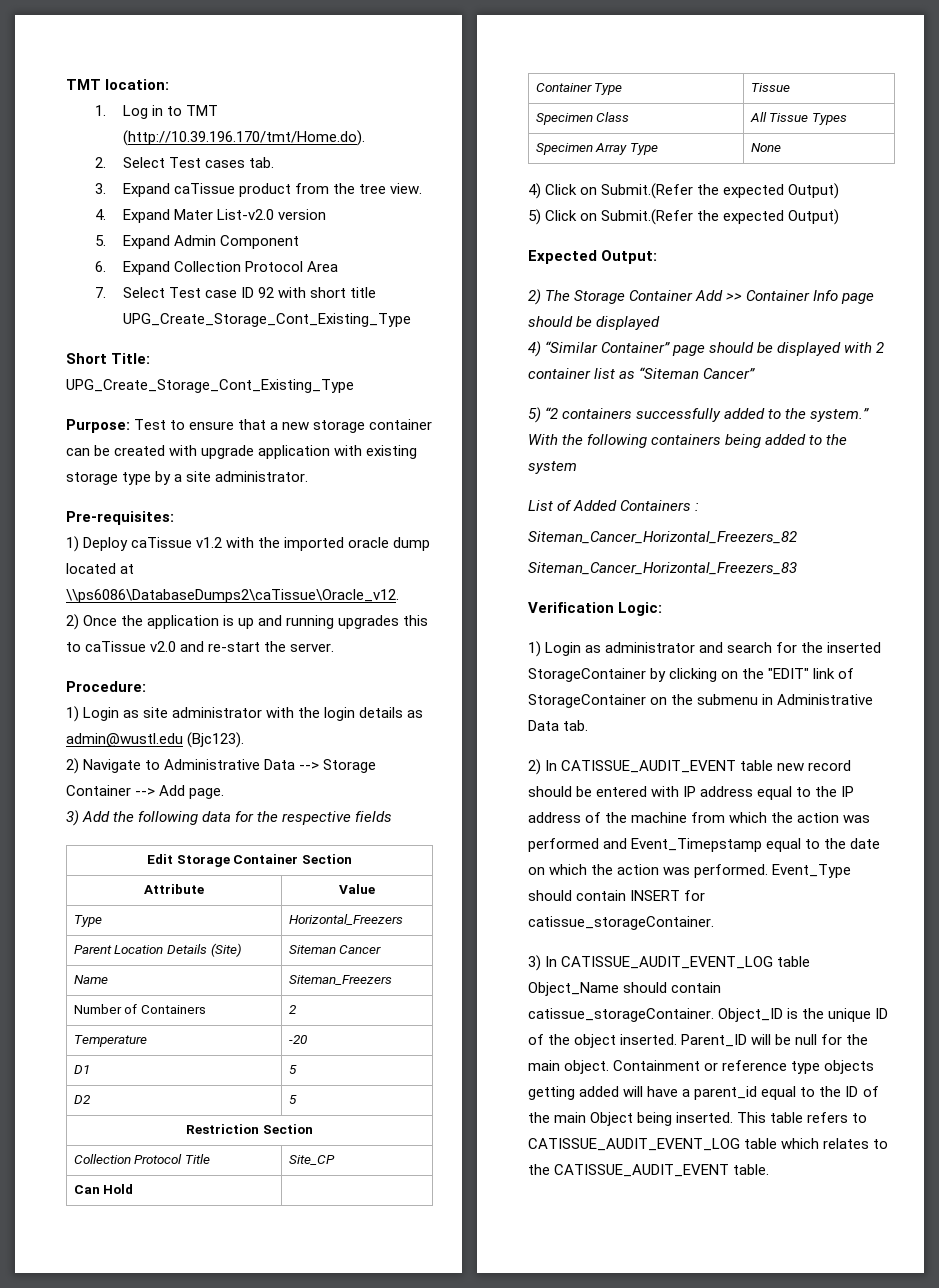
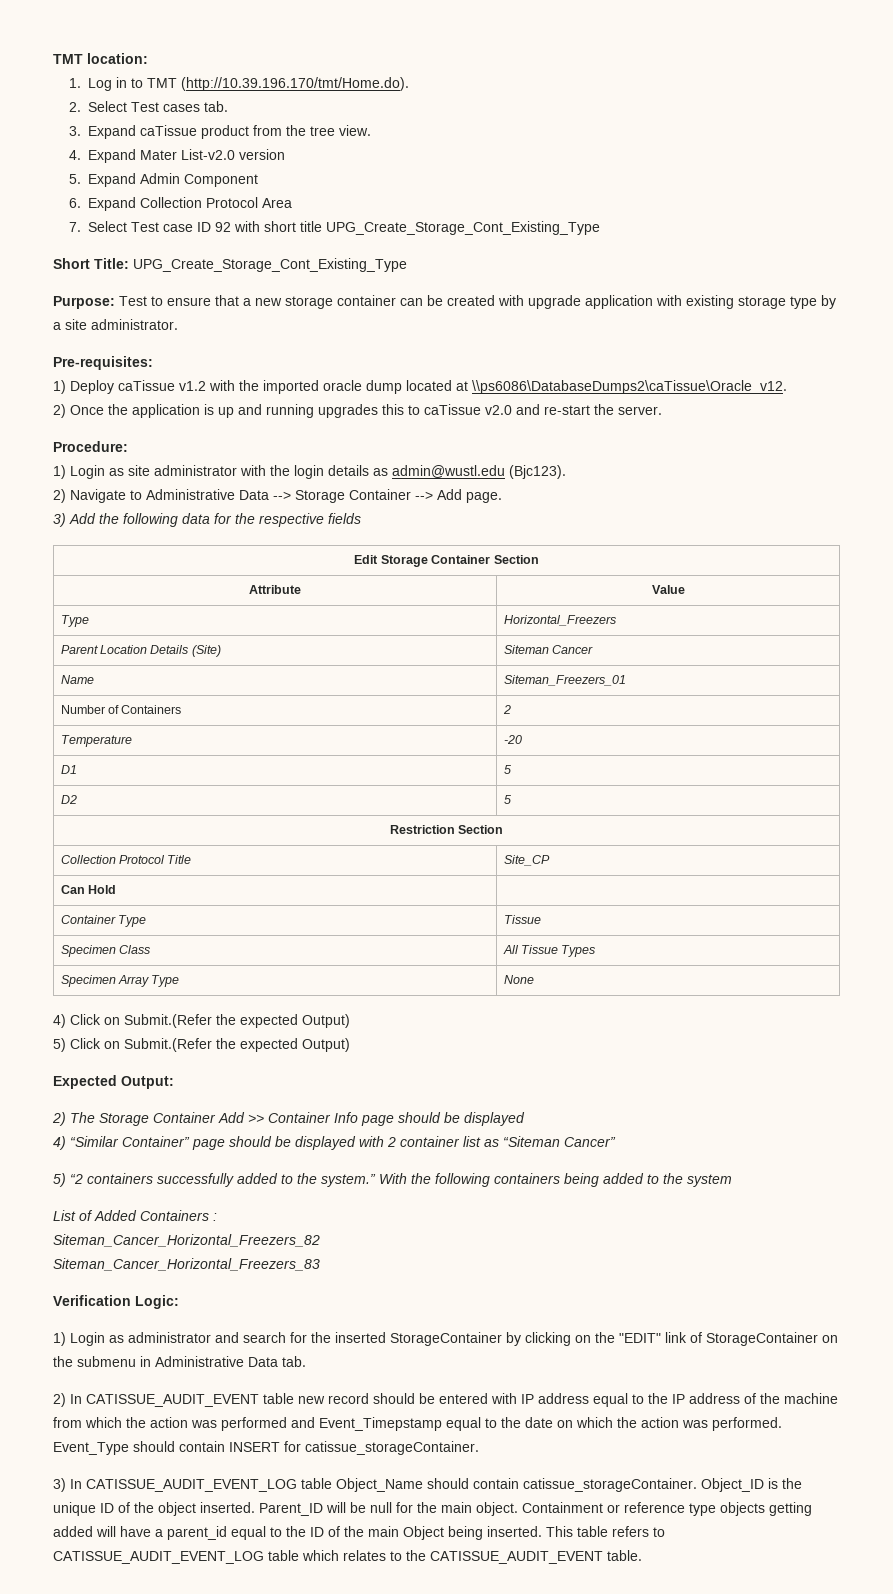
[288,975,392,985] Siteman_Freezers -> [503,675,626,686] Siteman_Freezers_01

